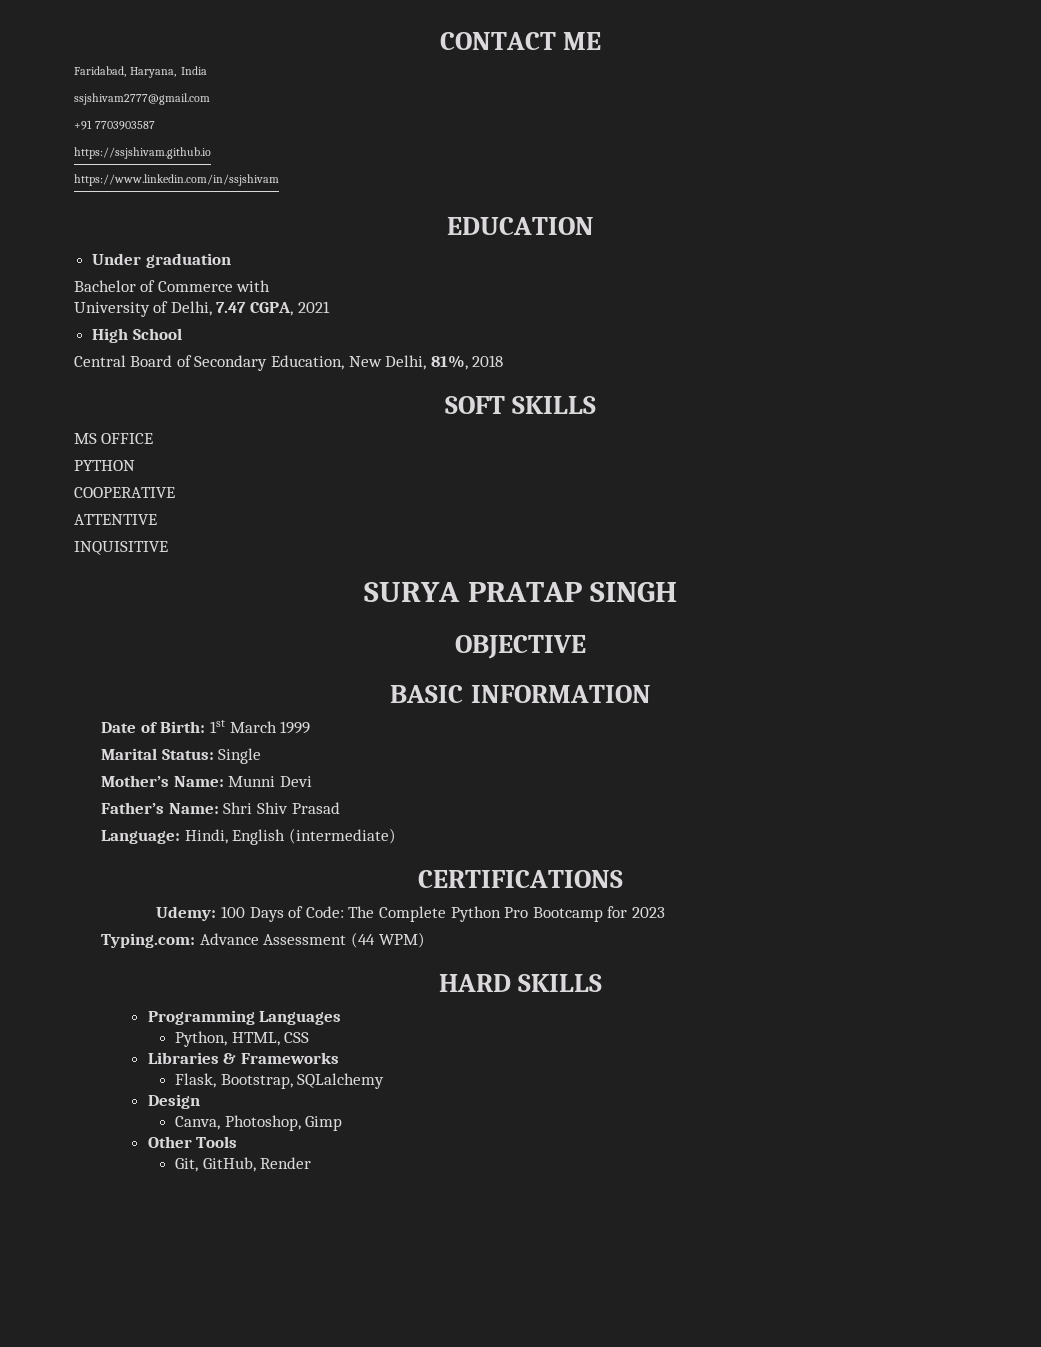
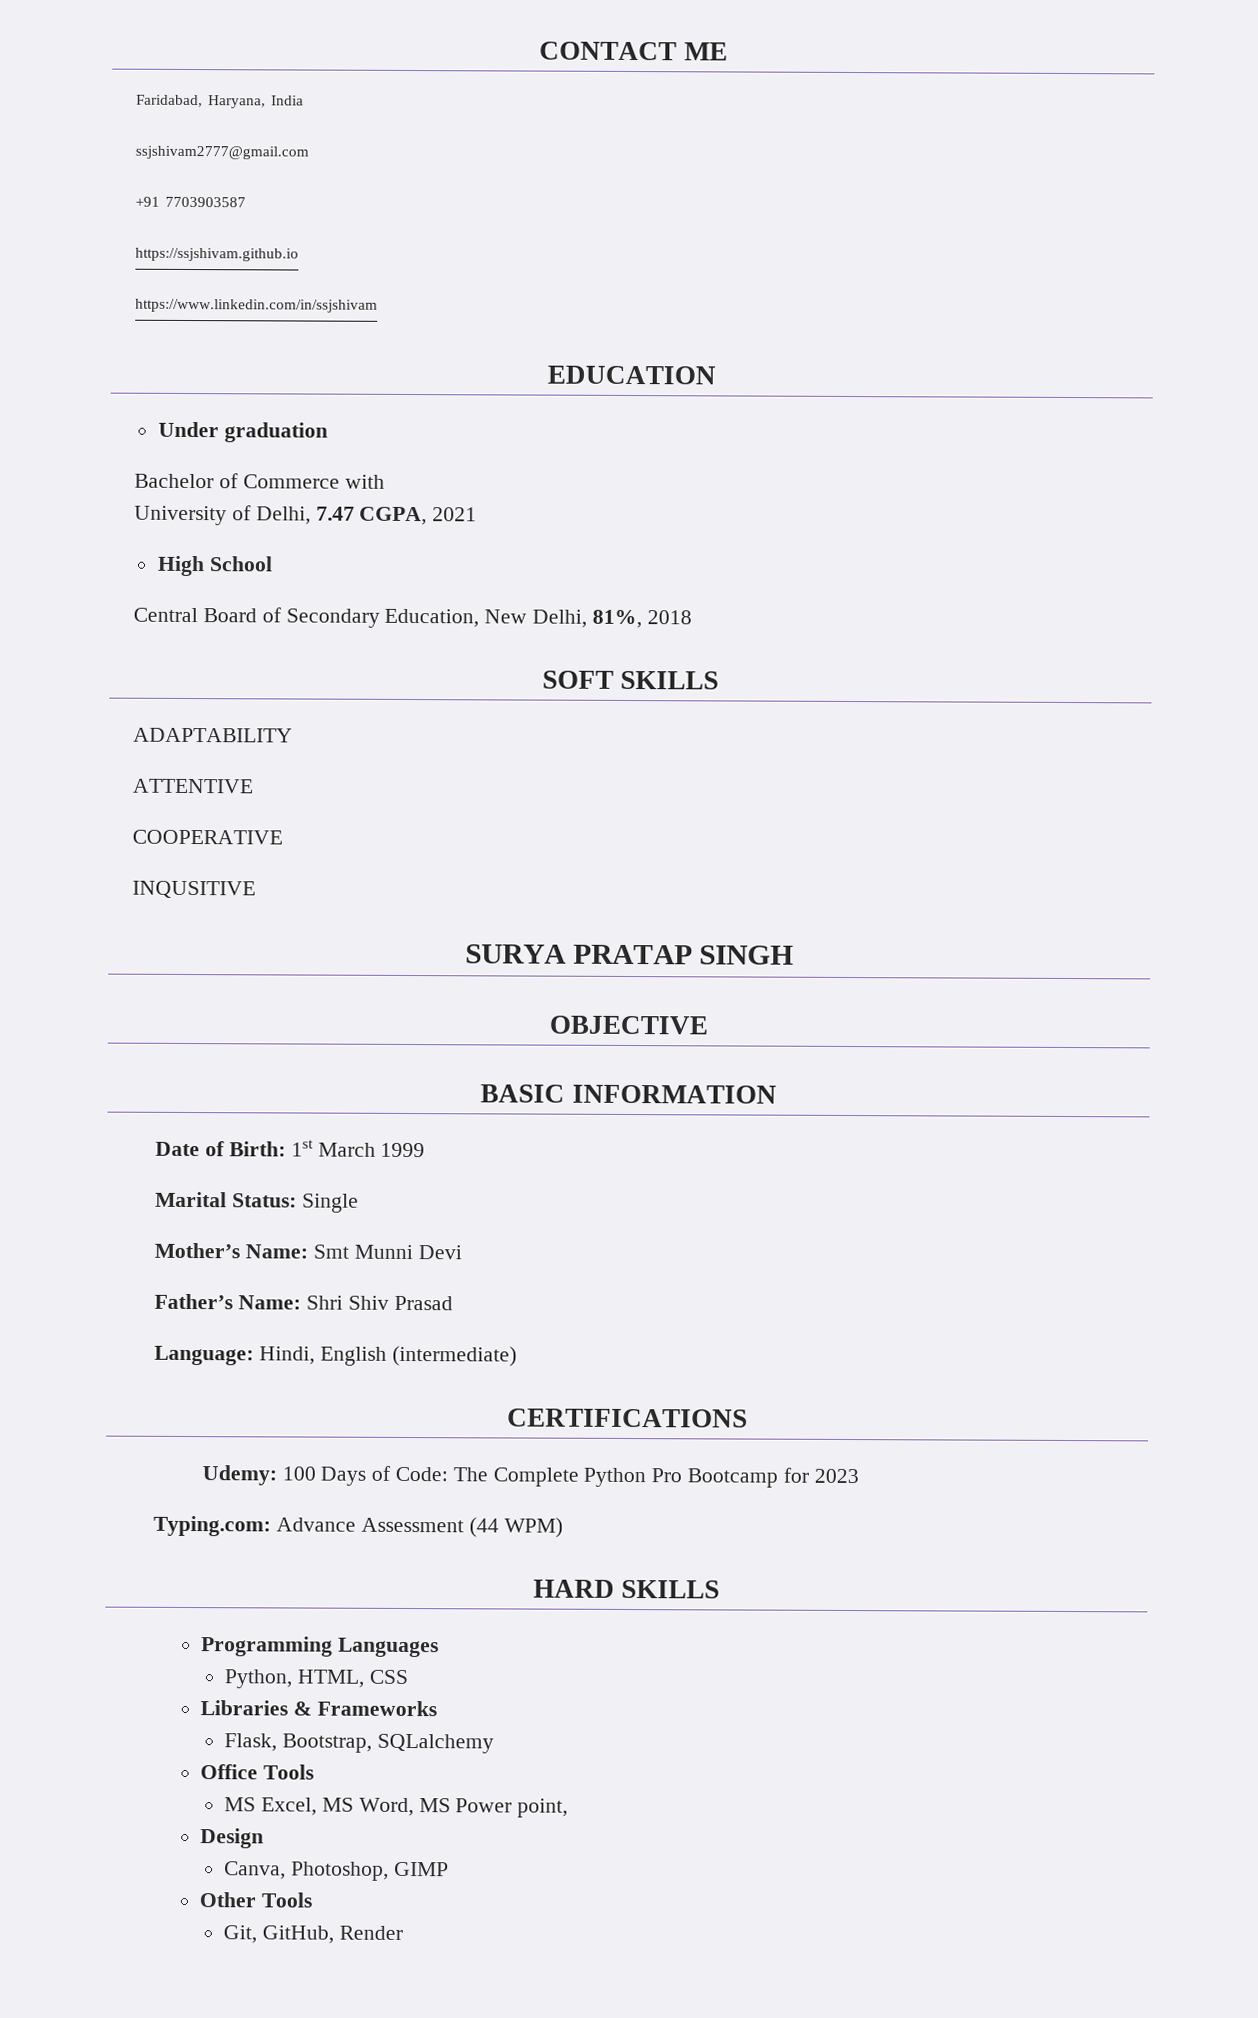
[73,433,154,444] [73,460,135,471] MS OFFICE // PYTHON -> [133,727,294,743] [132,778,255,794] ADAPTABILITY // ATTENTIVE
[73,514,157,525] [73,541,168,555] ATTENTIVE // INQUISITIVE -> [132,880,257,899] INQUSITIVE
(224, 781) none -> [312,1244,349,1259] Smt
(385, 1081) none -> [200,1764,315,1780] [224,1797,569,1818] // Office Tools // MS Excel, MS Word, MS Power point,
[305,1116,343,1131] Gimp -> [394,1861,450,1877] GIMP

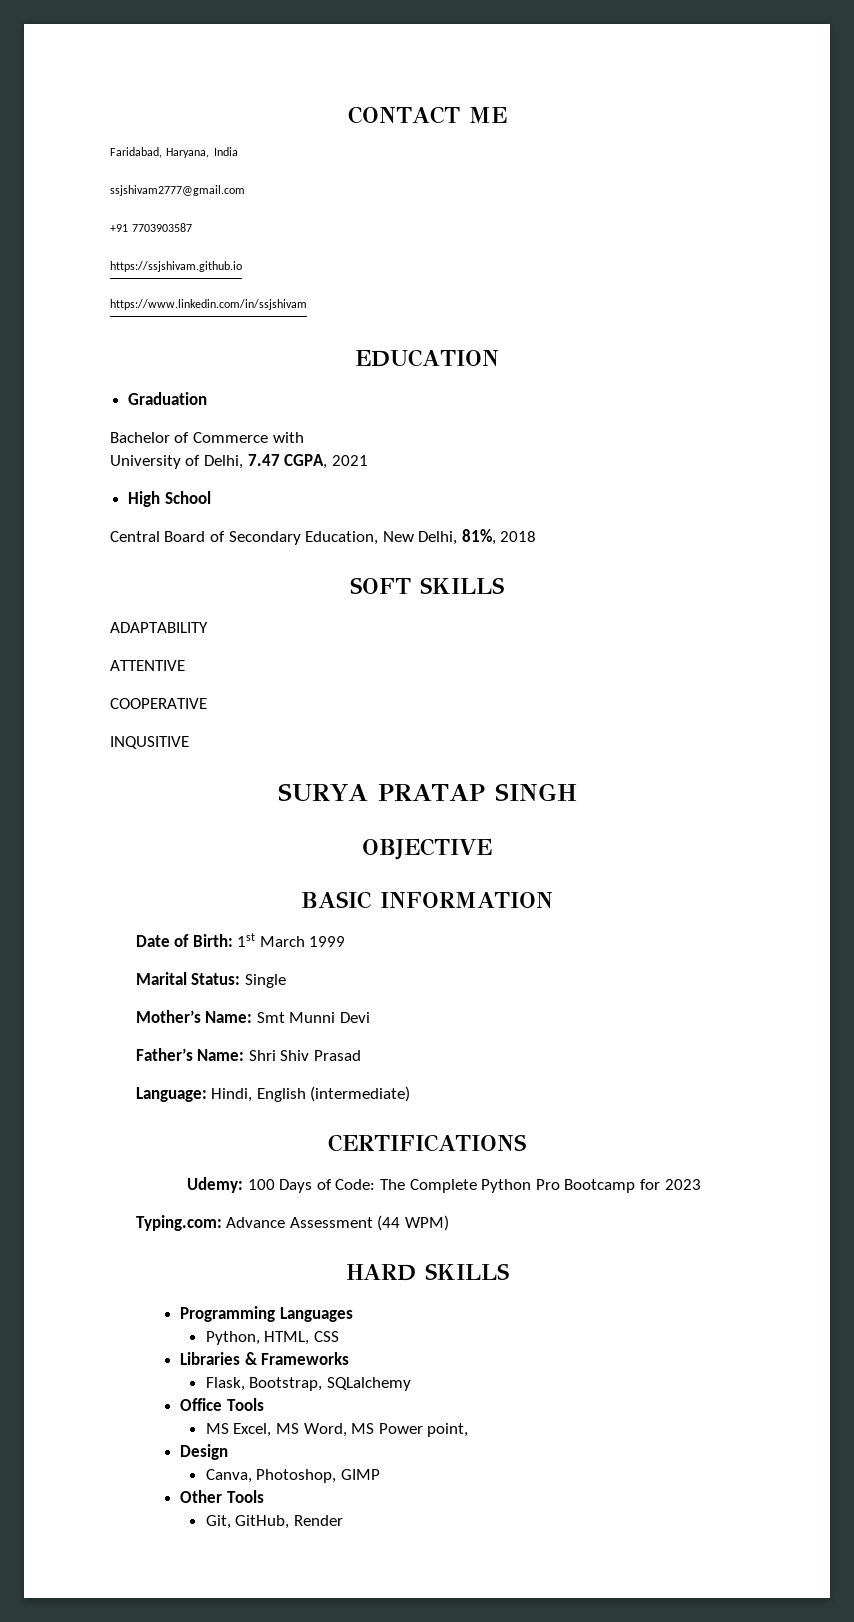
[157,421,328,443] Under graduation -> [128,392,208,405] Graduation

